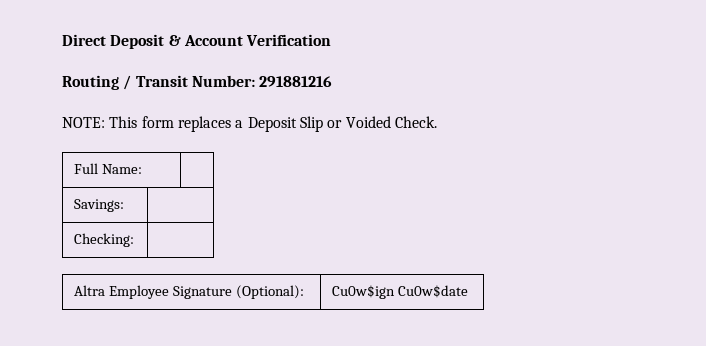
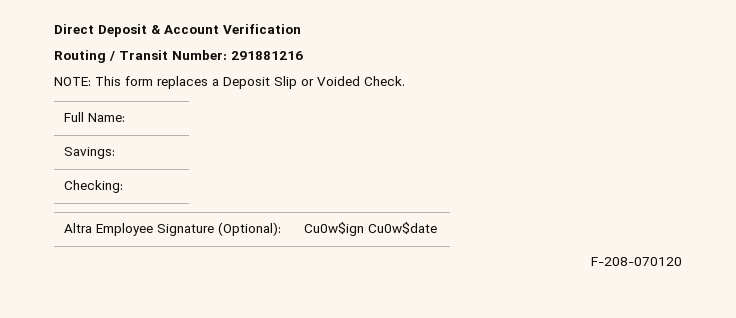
(469, 291) none -> [591,257,682,266] // F-208-070120

